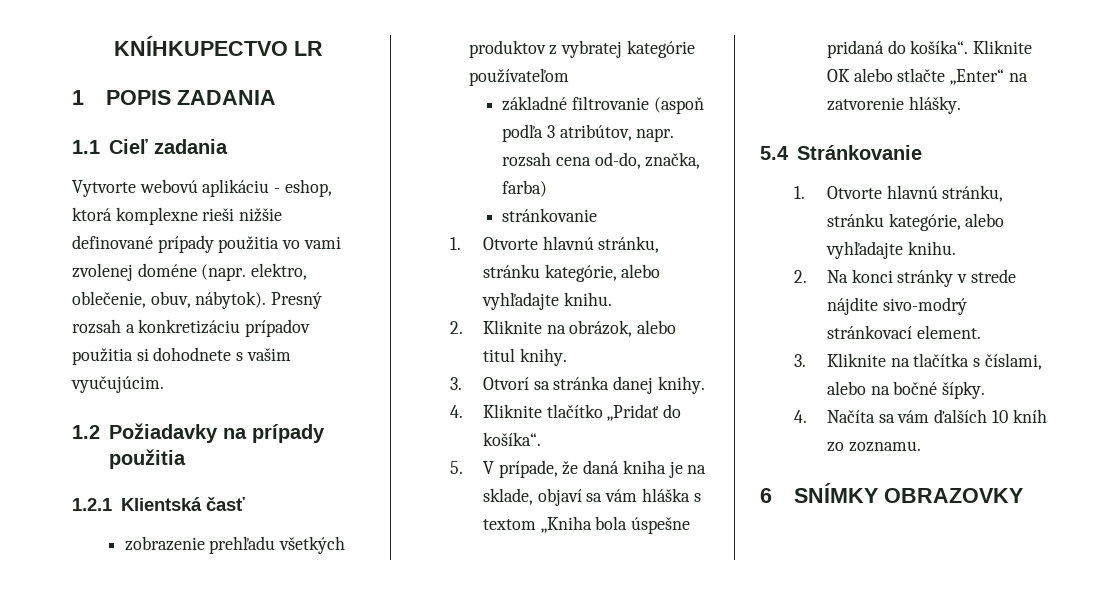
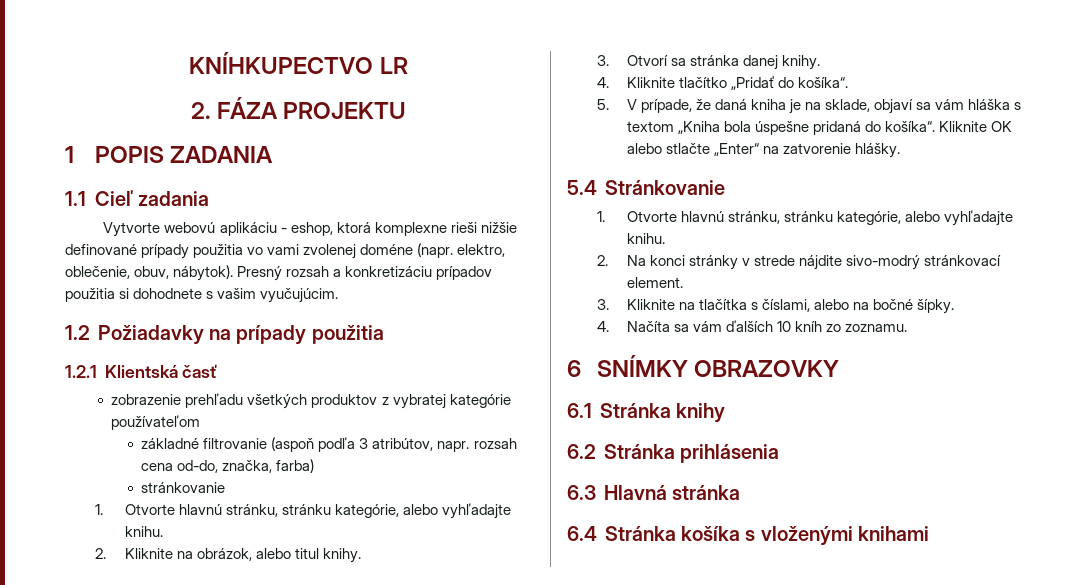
(323, 48) none -> [190,97,407,119] // 2. FÁZA PROJEKTU
(1023, 495) none -> [567,403,725,423] [567,444,779,463] [567,485,740,500] [567,526,930,546] // 6.1 Stránka knihy // 6.2 Stránka prihlásenia // 6.3 Hlavná stránka // 6.4 Stránka košíka s vloženými knihami

